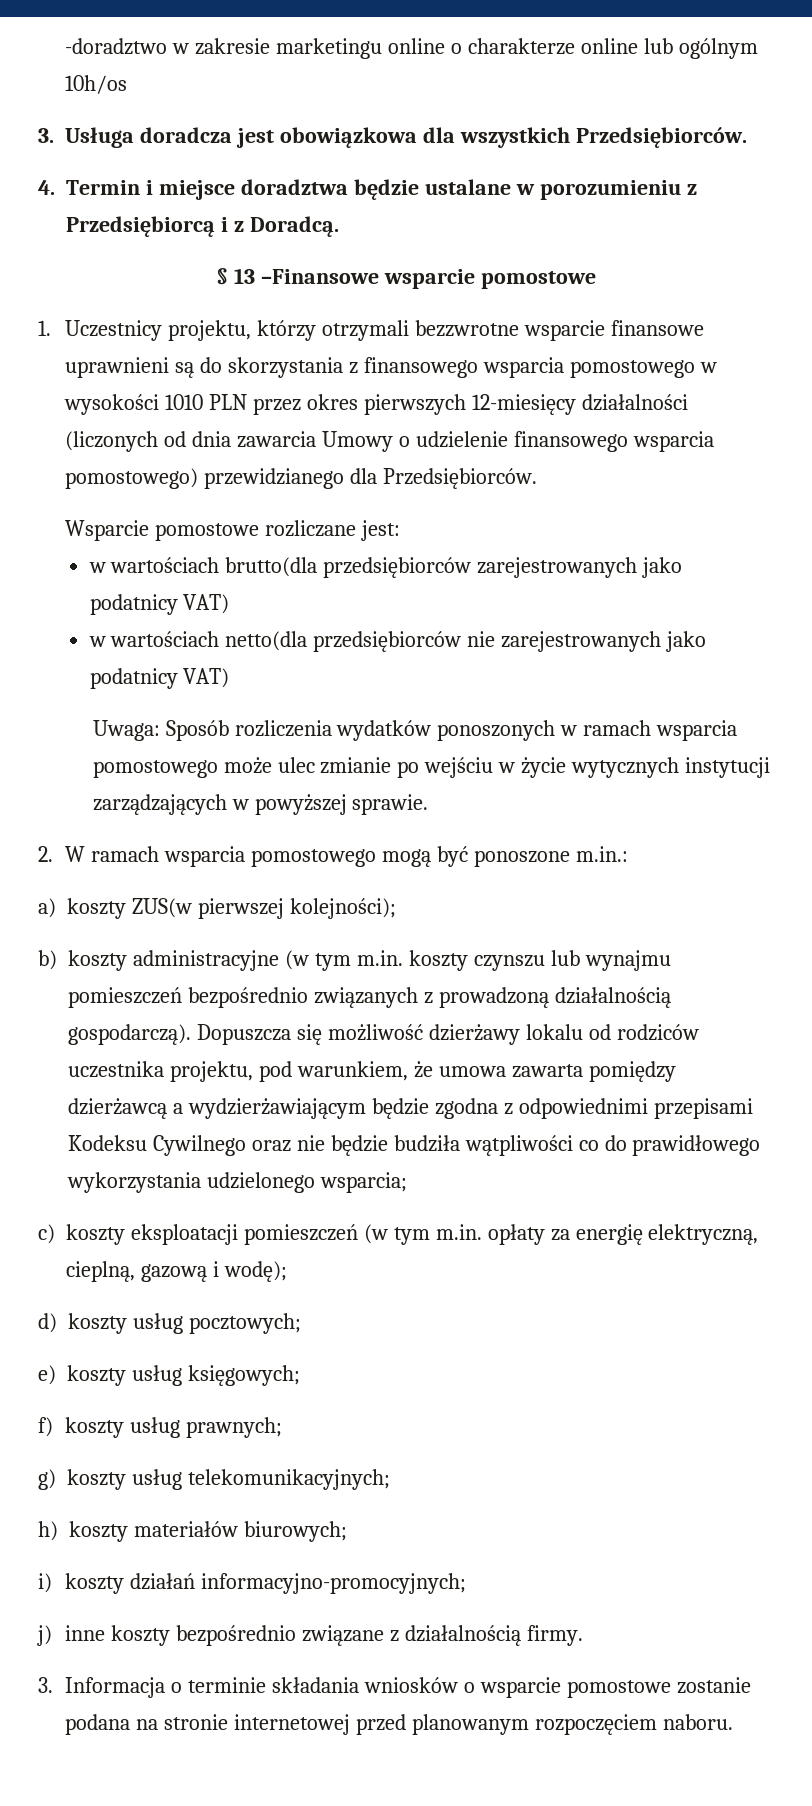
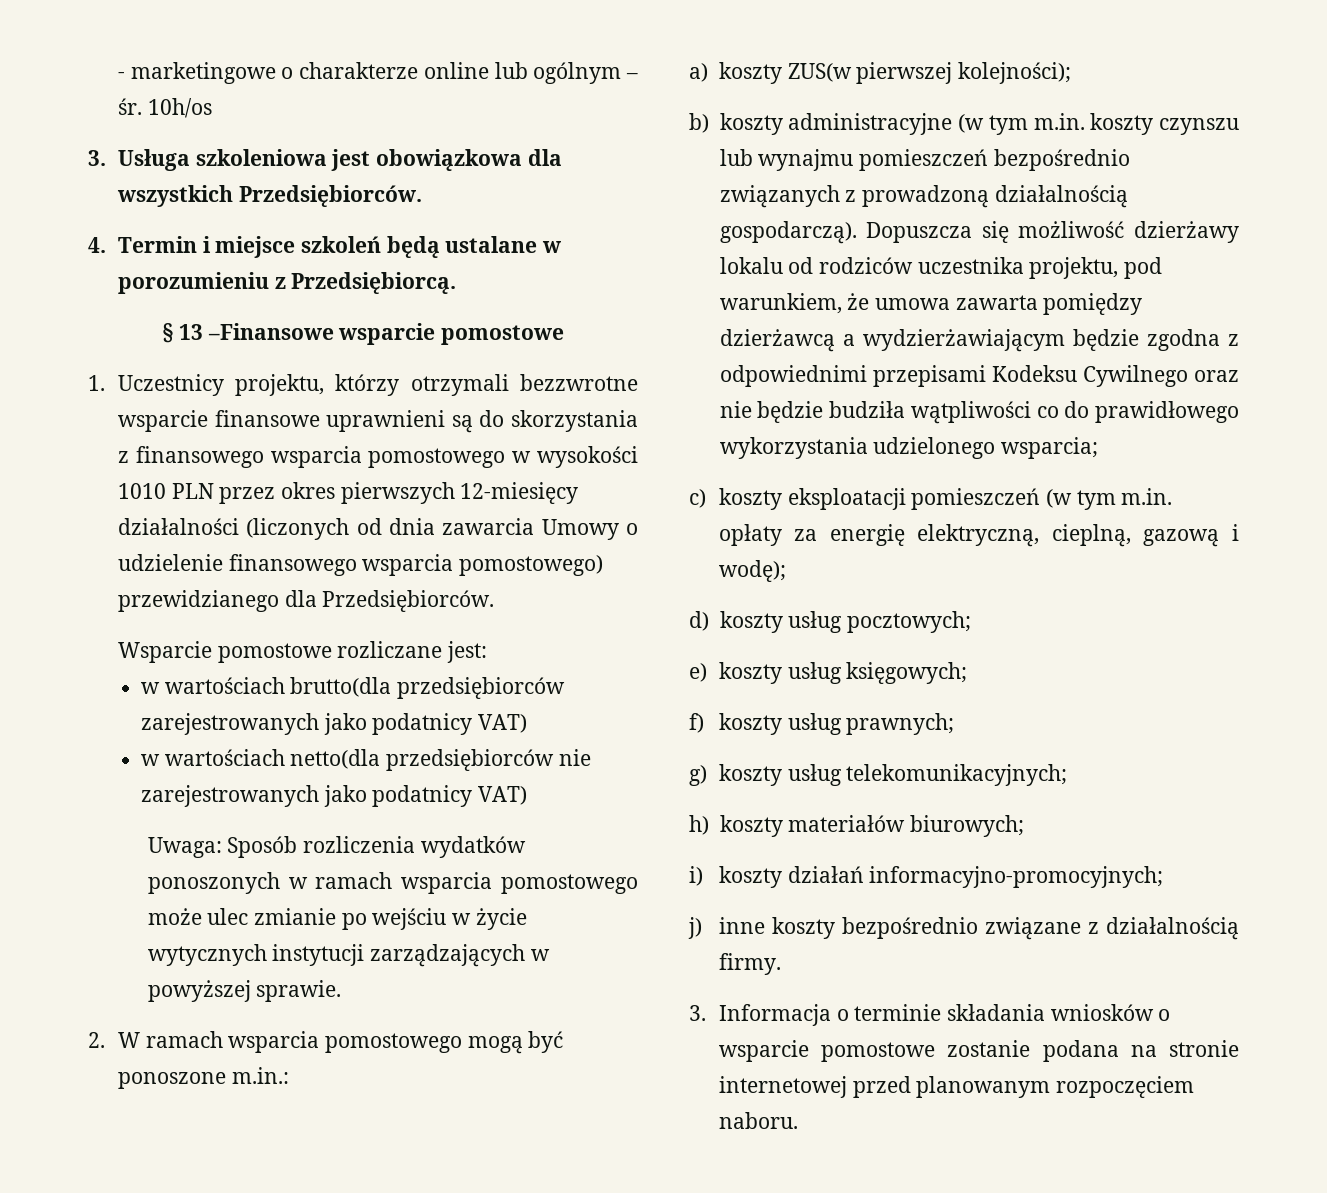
[65,38,446,59] -doradztwo w zakresie marketingu online -> [117,62,276,84] - marketingowe
(758, 48) none -> [625,73,638,79] [117,98,142,115] – śr.
[140,127,233,143] doradcza -> [195,149,327,166] szkoleniowa
[240,179,419,200] doradztwa będzie -> [300,236,440,258] szkoleń będą
[66,216,339,237] Przedsiębiorcą i z Doradcą. -> [291,272,457,294] Przedsiębiorcą.

